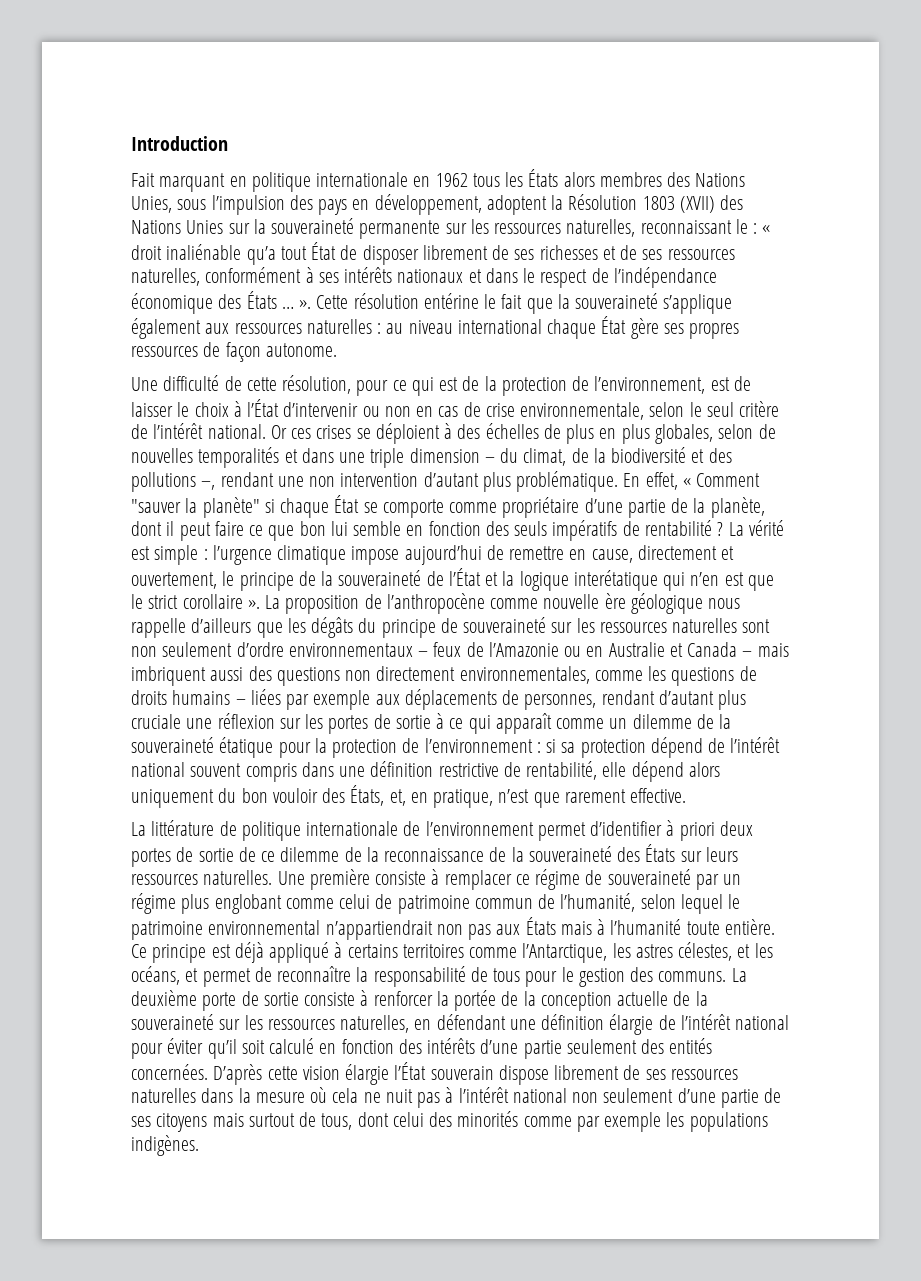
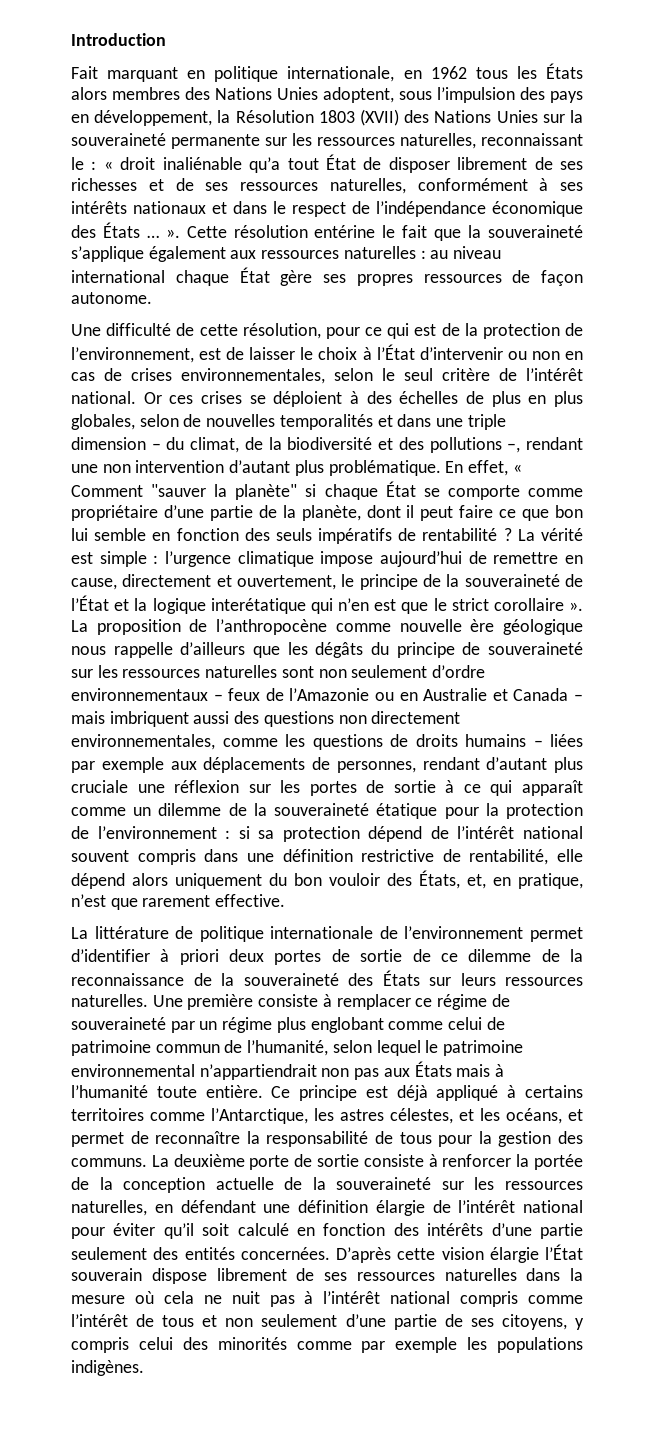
[316,172,409,187] internationale -> [287,66,395,82] internationale,
[131,196,172,213] Unies, -> [277,87,394,103] Unies adoptent,
[486,195,547,215] adoptent -> (213, 118) none
[485,402,645,420] crise environnementale, -> [131,368,325,384] crises environnementales,
[561,967,574,982] le -> [478,1131,492,1144] la
(567, 1095) none -> [460,1291,583,1307] [71,1314,218,1327] compris comme l’intérêt de tous et
[156,1112,389,1132] citoyens mais surtout de tous, dont -> [501,1314,584,1330] [71,1337,129,1353] citoyens, y compris

